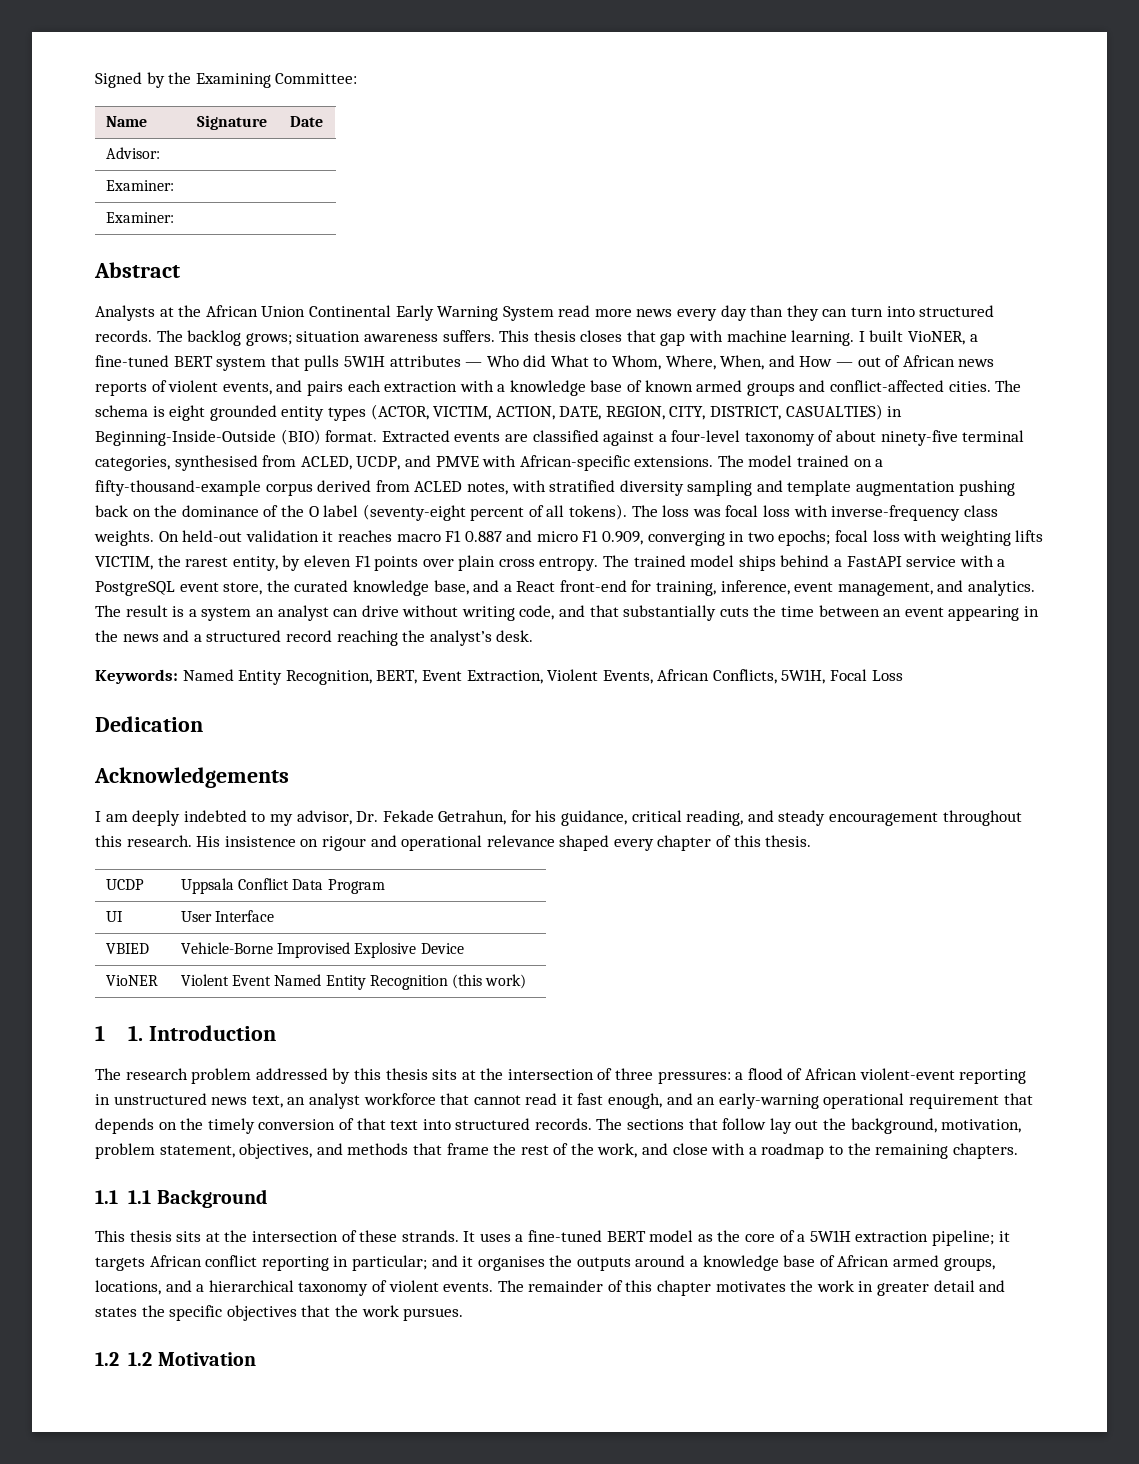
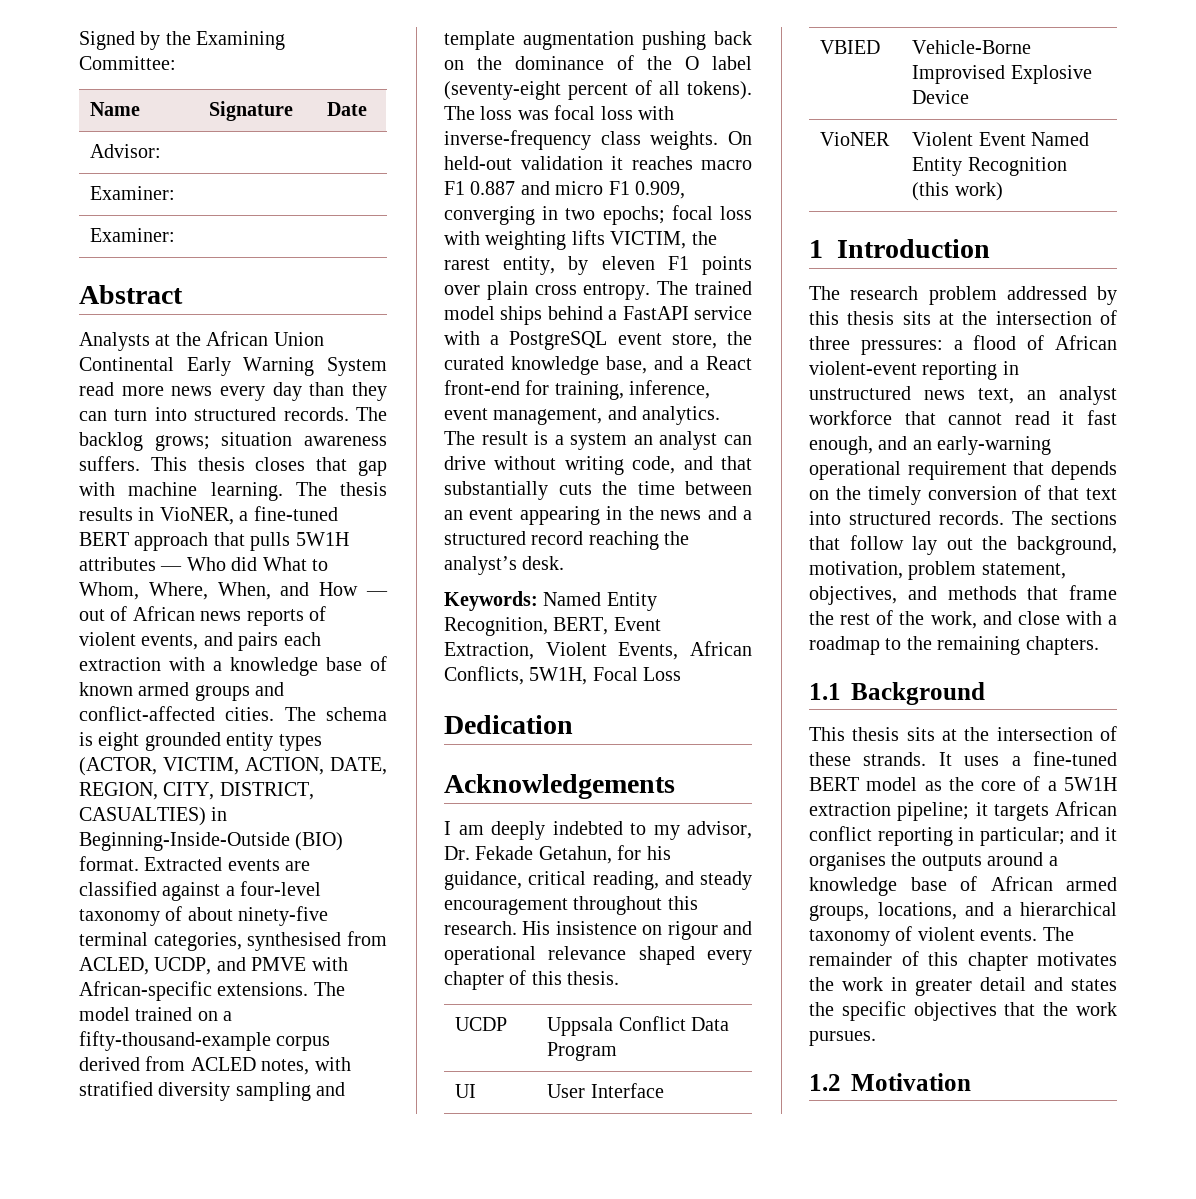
[858,330,904,342] I built -> [295,482,387,496] [79,507,155,521] The thesis results in
[216,357,267,371] system -> [134,532,209,551] approach
[438,810,507,825] Getrahun, -> [538,846,612,864] Getahun,
[128,1025,144,1041] 1. -> (823, 249) none
[128,1190,152,1204] 1.1 -> (841, 691) none
[128,1352,153,1366] 1.2 -> (841, 1082) none

